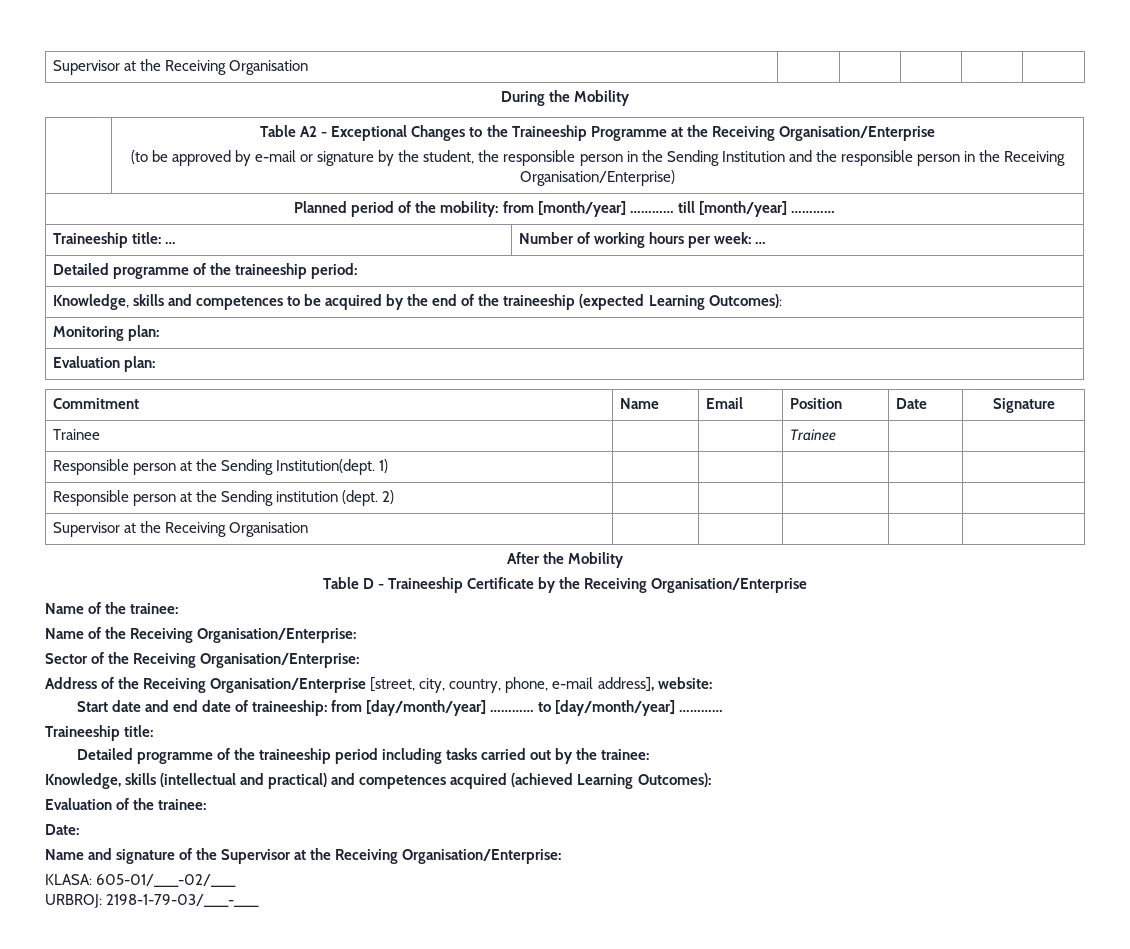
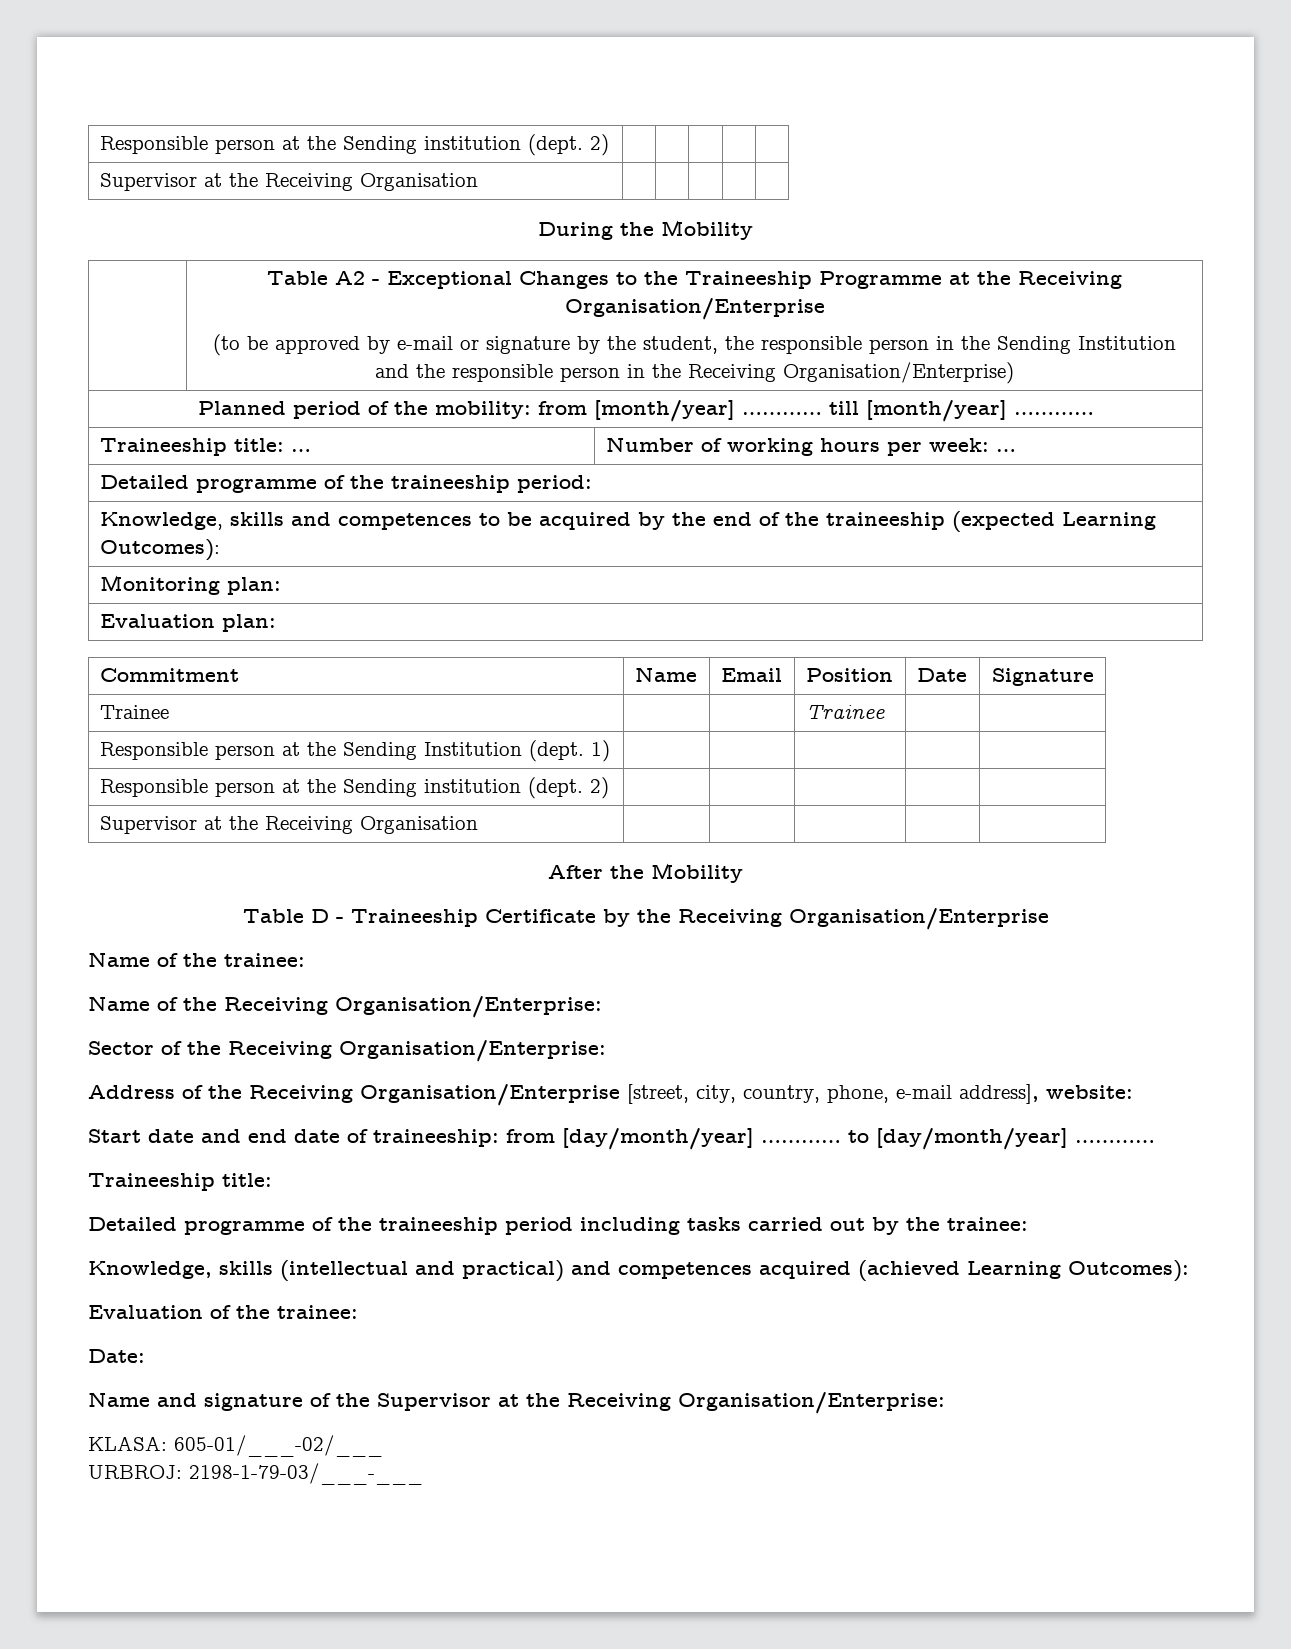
(52, 67) none -> [99,134,609,156] Responsible person at the Sending institution (dept. 2) | | | | | //
[276,459,376,475] Institution(dept. -> [423,740,584,762] Institution (dept.

